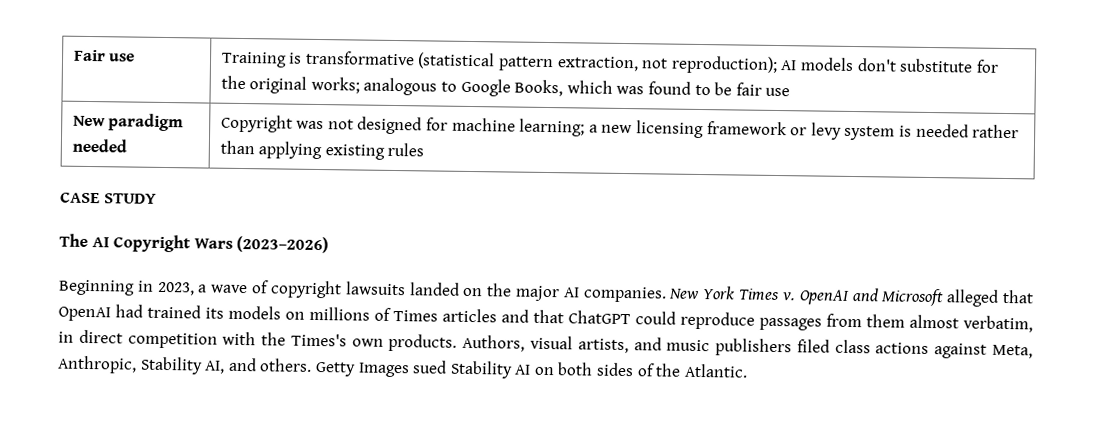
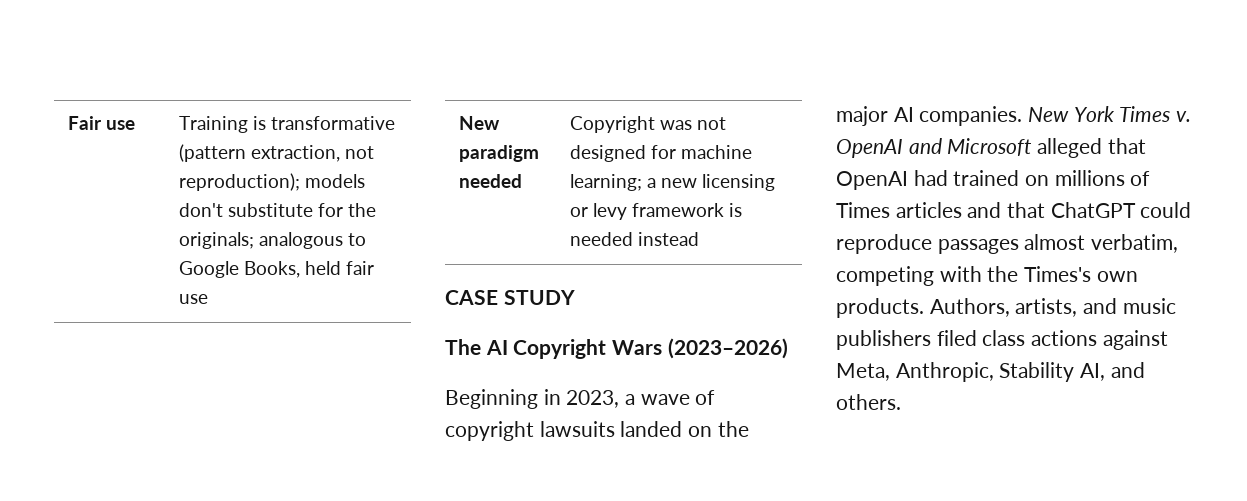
[417,52,555,72] (statistical pattern -> [178,144,246,162] (pattern
[780,60,798,71] AI -> (300, 182) none
[249,76,360,94] original works; -> [178,232,254,249] originals;
[566,80,733,96] which was found to be -> [304,261,341,275] held
[706,121,787,136] framework -> (775, 182) none
[844,125,896,141] system -> [631,203,724,217] framework
[972,124,1020,139] [219,140,425,160] rather than applying existing rules -> [637,232,699,246] instead
[205,305,281,320] its models -> (1020, 178) none
[826,313,1033,333] [58,329,218,349] from them almost verbatim, in direct competition -> [1024,234,1179,253] [836,266,934,286] almost verbatim, competing
[530,335,573,350] visual -> (1010, 307) none
[314,360,748,379] Getty Images sued Stability AI on both sides of the Atlantic. -> (901, 402) none

